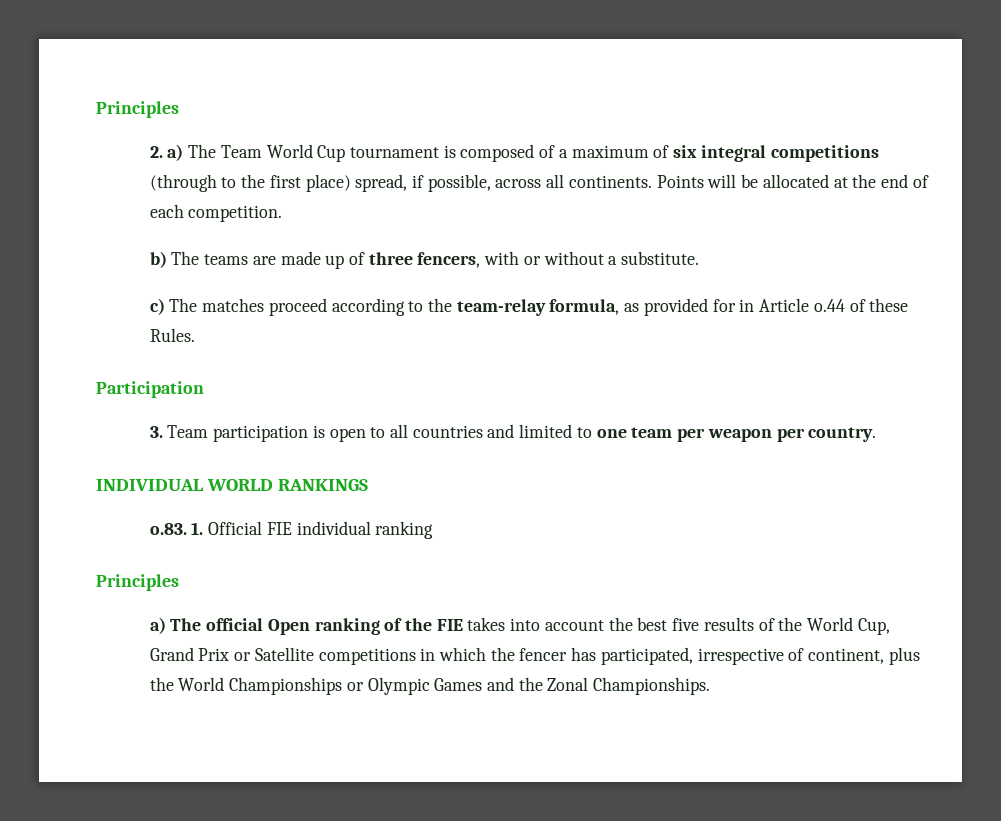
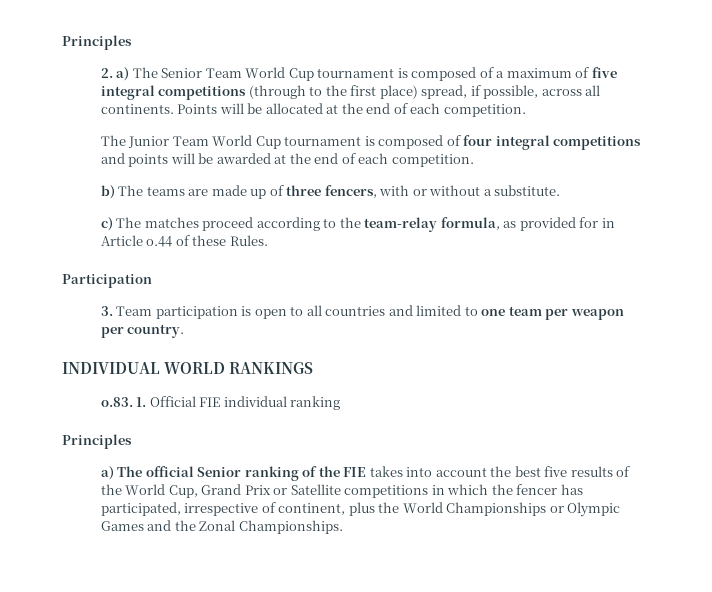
(217, 151) none -> [161,68,203,78] Senior
[673,145,698,158] six -> [591,67,617,78] five
(283, 213) none -> [100,135,642,150] [100,153,474,167] // The Junior Team World Cup tournament is composed of four integral competitions and points will be awarded at the end of each competition.
[267,619,310,635] Open -> [197,467,242,477] Senior

